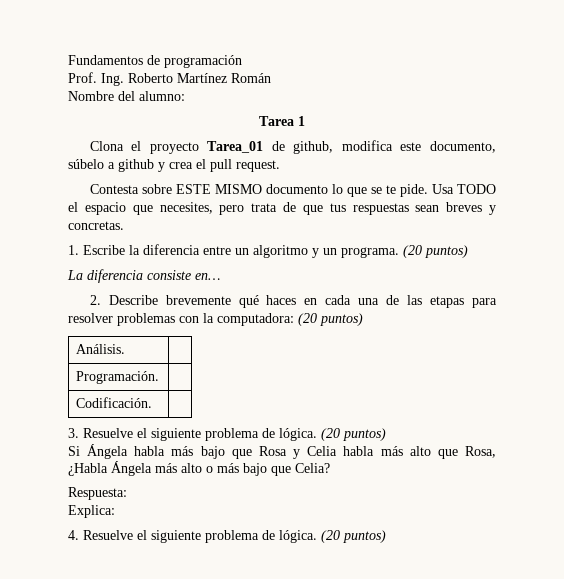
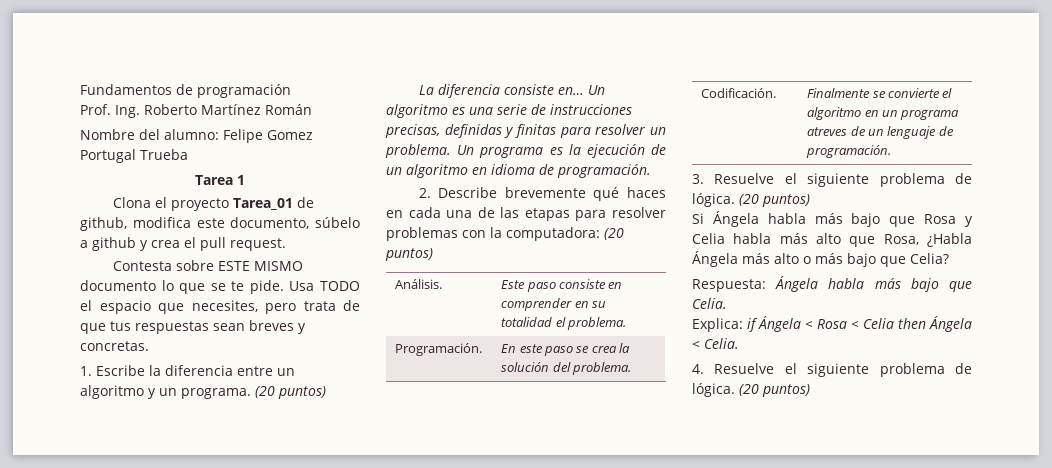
(185, 96) none -> [223,129,313,143] [80,149,188,163] Felipe Gomez Portugal Trueba
(220, 276) none -> [587,85,605,95] [386,104,632,118] [385,124,666,138] [385,144,666,158] [386,164,651,178] Un algoritmo es una serie de instrucciones precisas, definidas y finitas para resolver un problema. Un programa es la ejecución de un algoritmo en idioma de programación.
[76,371,160,384] [76,397,153,408] // Programación. | // Codificación. | -> [501,279,623,292] [501,298,606,311] [501,317,626,330] [395,343,483,356] [501,343,631,356] [501,362,631,375] [701,88,777,98] [807,88,953,98] [807,107,960,120] [807,126,954,139] [806,145,892,158] Este paso consiste en comprender en su totalidad el problema. // Programación. | En este paso se crea la solución del problema. // Codificación. | Finalmente se convierte el algoritmo en un programa atreves de un lenguaje de programación.
[68,505,115,518] // Explica: -> [775,276,972,292] [692,298,727,309] [692,316,972,332] [692,338,739,349] Ángela habla más bajo que Celia. // Explica: if Ángela < Rosa < Celia then Ángela < Celia.

